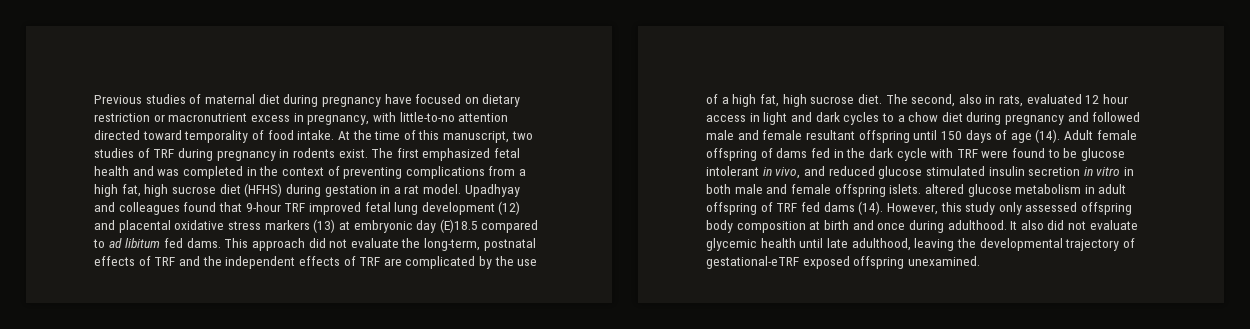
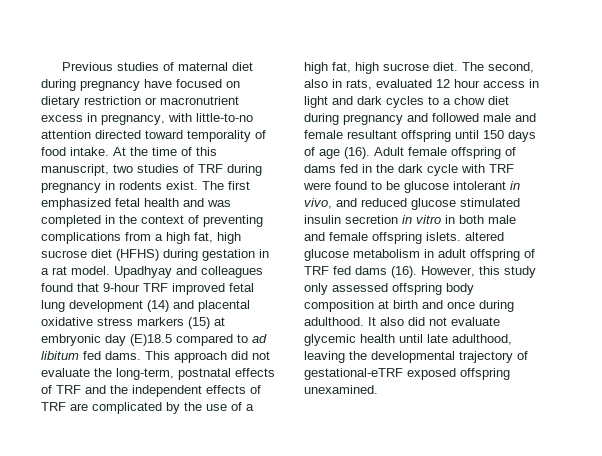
[498,201,521,215] (12) -> [147,300,169,312] (14)
[313,219,336,233] (13) -> [188,317,210,329] (15)
[1035,129,1061,143] (14). -> [344,147,370,159] (16).
[858,201,884,215] (14). -> [391,266,417,278] (16).

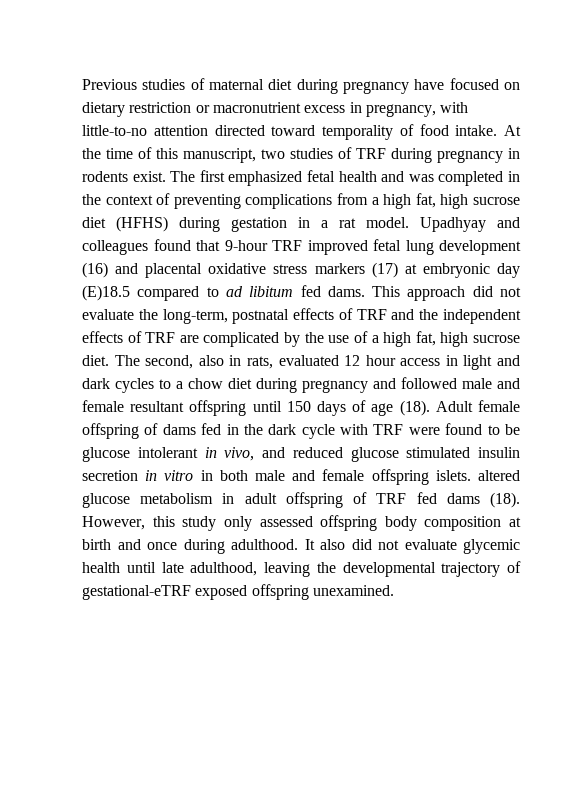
[147,300,169,312] (14) -> [82,262,108,278] (16)
[188,317,210,329] (15) -> [371,262,398,278] (17)
[344,147,370,159] (16). -> [399,400,430,416] (18).
[391,266,417,278] (16). -> [490,492,520,508] (18).

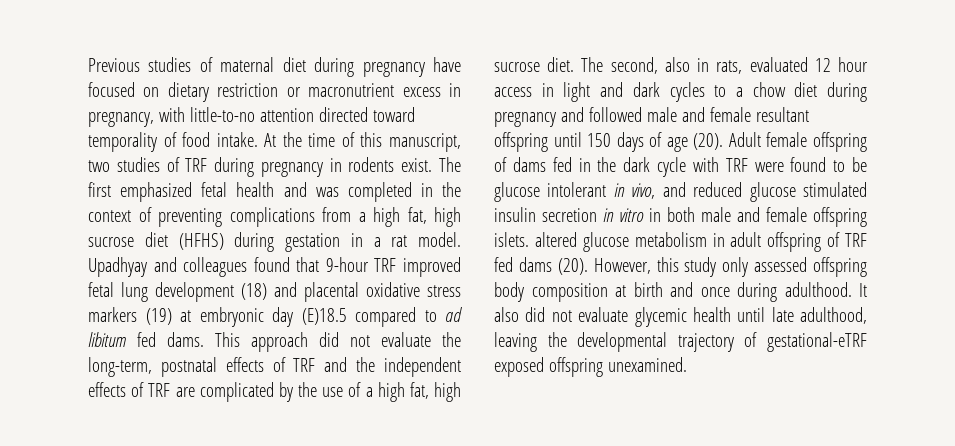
[82,262,108,278] (16) -> [241,283,267,300] (18)
[371,262,398,278] (17) -> [145,308,172,325] (19)
[399,400,430,416] (18). -> [693,133,724,150] (20).
[490,492,520,508] (18). -> [557,258,588,275] (20).

